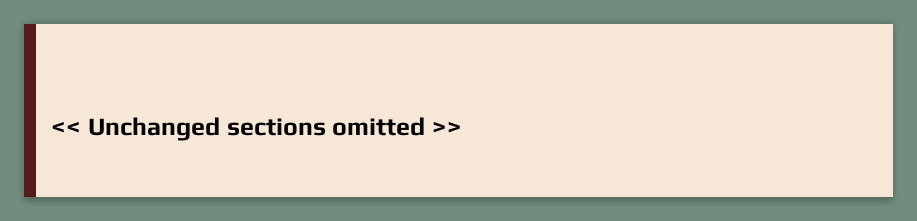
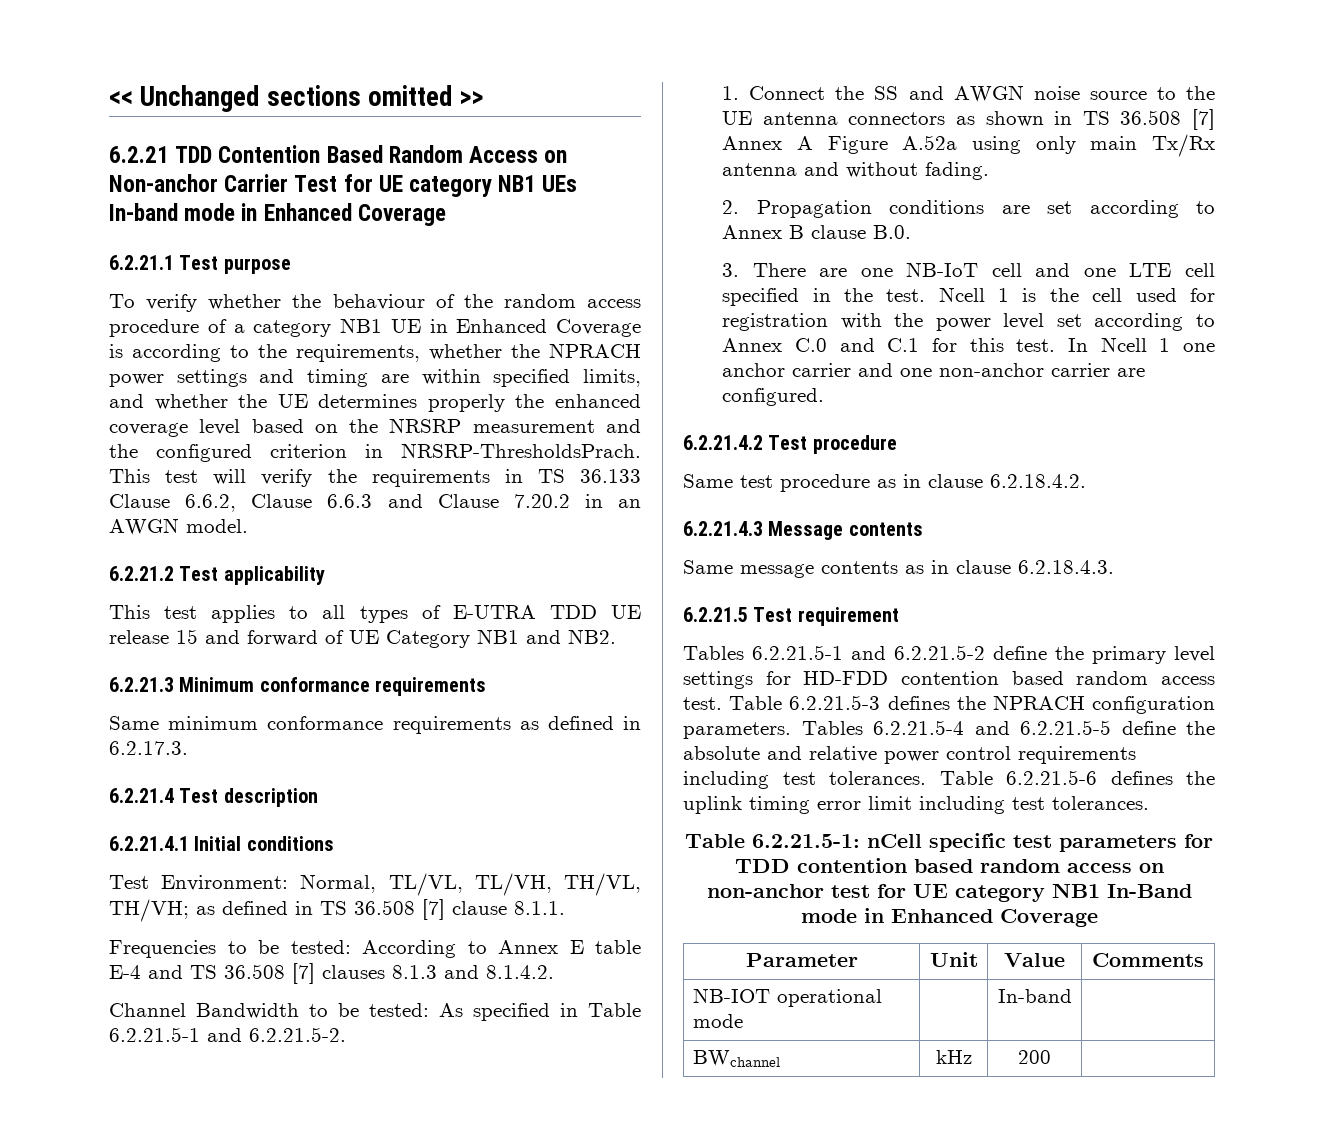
(462, 128) none -> [109,145,568,163] [109,174,578,197] [109,203,446,226] [109,255,291,274] [109,294,641,312] [109,318,641,337] [109,343,641,362] [109,369,641,387] [109,394,641,412] [109,418,641,437] [109,443,641,462] [109,469,641,487] [109,494,641,512] [109,518,248,535] [109,566,325,585] [109,605,641,623] [109,629,616,648] [109,677,487,696] [109,716,641,734] [109,741,188,755] [109,788,318,807] [109,836,334,851] [109,873,641,896] [109,899,565,922] [109,940,641,958] [109,963,554,984] [109,1003,641,1021] [109,1027,346,1042] [722,85,1215,102] [722,109,1215,130] [722,134,1215,157] [722,162,990,180] [722,200,1215,218] [722,225,912,239] [722,262,1215,277] [722,287,1215,306] [722,313,1215,331] [722,337,1215,352] [722,363,1146,377] [722,388,825,406] [683,435,897,454] [683,474,1086,492] [683,521,923,540] [683,560,1114,578] [683,607,899,626] [683,645,1215,664] [683,671,1215,689] [683,695,1215,714] [683,720,1215,739] [683,746,1136,764] [683,770,1215,789] [683,796,1149,814] [685,833,1213,852] [734,858,1164,873] [706,883,1192,902] [800,908,1098,927] [745,953,858,967] [929,952,978,967] [1004,953,1065,967] [1092,953,1204,967] [692,988,882,1007] [692,1014,743,1028] [997,989,1072,1003] [692,1050,780,1067] [935,1050,972,1064] [1018,1050,1051,1064] // 6.2.21 TDD Contention Based Random Access on Non-anchor Carrier Test for UE category NB1 UEs In-band mode in Enhanced Coverage // 6.2.21.1 Test purpose // To verify whether the behaviour of the random access procedure of a category NB1 UE in Enhanced Coverage is according to the requirements, whether the NPRACH power settings and timing are within specified limits, and whether the UE determines properly the enhanced coverage level based on the NRSRP measurement and the configured criterion in NRSRP-ThresholdsPrach. This test will verify the requirements in TS 36.133 Clause 6.6.2, Clause 6.6.3 and Clause 7.20.2 in an AWGN model. // 6.2.21.2 Test applicability // This test applies to all types of E-UTRA TDD UE release 15 and forward of UE Category NB1 and NB2. // 6.2.21.3 Minimum conformance requirements // Same minimum conformance requirements as defined in 6.2.17.3. // 6.2.21.4 Test description // 6.2.21.4.1 Initial conditions // Test Environment: Normal, TL/VL, TL/VH, TH/VL, TH/VH; as defined in TS 36.508 [7] clause 8.1.1. // Frequencies to be tested: According to Annex E table E-4 and TS 36.508 [7] clauses 8.1.3 and 8.1.4.2. // Channel Bandwidth to be tested: As specified in Table 6.2.21.5-1 and 6.2.21.5-2. // 1. Connect the SS and AWGN noise source to the UE antenna connectors as shown in TS 36.508 [7] Annex A Figure A.52a using only main Tx/Rx antenna and without fading. // 2. Propagation conditions are set according to Annex B clause B.0. // 3. There are one NB-IoT cell and one LTE cell specified in the test. Ncell 1 is the cell used for registration with the power level set according to Annex C.0 and C.1 for this test. In Ncell 1 one anchor carrier and one non-anchor carrier are configured. // 6.2.21.4.2 Test procedure // Same test procedure as in clause 6.2.18.4.2. // 6.2.21.4.3 Message contents // Same message contents as in clause 6.2.18.4.3. // 6.2.21.5 Test requirement // Tables 6.2.21.5-1 and 6.2.21.5-2 define the primary level settings for HD-FDD contention based random access test. Table 6.2.21.5-3 defines the NPRACH configuration parameters. Tables 6.2.21.5-4 and 6.2.21.5-5 define the absolute and relative power control requirements including test tolerances. Table 6.2.21.5-6 defines the uplink timing error limit including test tolerances. // Table 6.2.21.5-1: nCell specific test parameters for TDD contention based random access on non-anchor test for UE category NB1 In-Band mode in Enhanced Coverage // Parameter | Unit | Value | Comments // NB-IOT operational mode | | In-band | // BWchannel | kHz | 200 |

